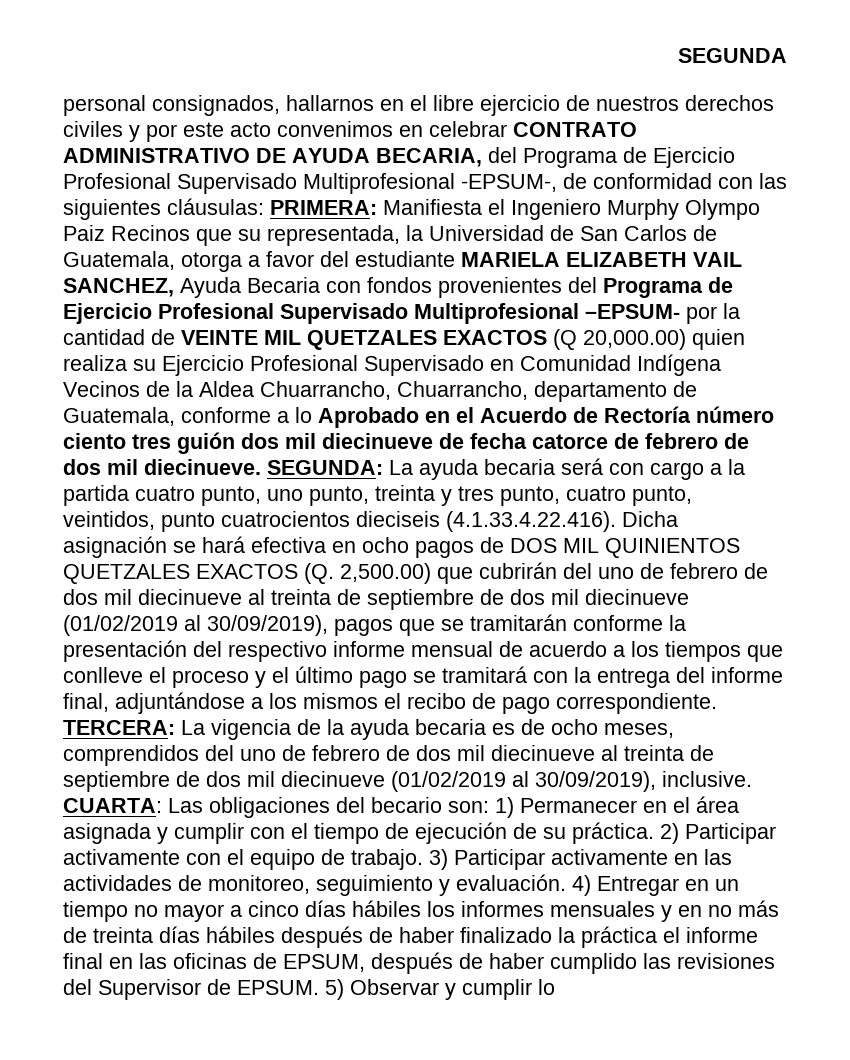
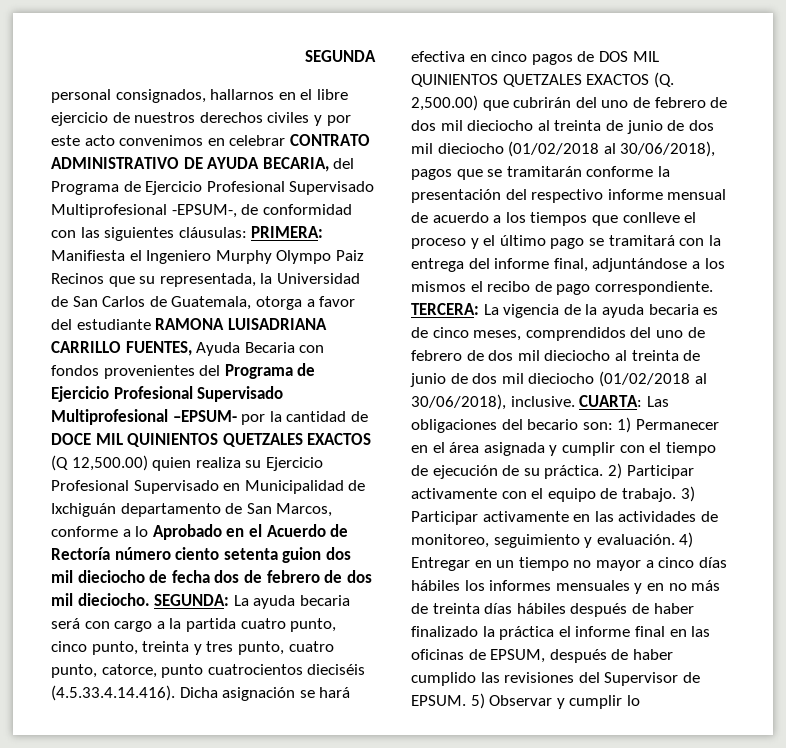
[461,252,742,267] [63,278,174,297] MARIELA ELIZABETH VAIL SANCHEZ, -> [155,318,327,330] [51,341,192,356] RAMONA LUISADRIANA CARRILLO FUENTES,
[181,330,301,345] VEINTE MIL -> [51,433,219,447] DOCE MIL QUINIENTOS
[583,329,686,350] 20,000.00) -> [71,455,148,471] 12,500.00)
[520,354,721,376] [63,381,697,402] [63,407,175,426] Comunidad Indígena Vecinos de la Aldea Chuarrancho, Chuarrancho, departamento de Guatemala, -> [244,480,366,494] [51,503,333,517] Municipalidad de Ixchiguán departamento de San Marcos,
[132,432,433,454] tres guión dos mil diecinueve -> [223,547,351,563] [51,570,145,583] setenta guion dos mil dieciocho
[532,433,749,449] [63,459,261,475] catorce de febrero de dos mil diecinueve. -> [214,570,372,583] [51,593,150,606] dos de febrero de dos mil dieciocho.
[267,489,303,501] uno -> [51,641,87,652] cinco
[63,511,155,530] veintidos, -> [101,664,157,678] catorce,
[356,511,616,532] dieciseis (4.1.33.4.22.416). -> [307,664,366,675] [51,685,175,701] dieciséis (4.5.33.4.14.416).
[362,537,409,553] ocho -> [491,51,528,62] cinco
[138,589,689,610] [63,615,328,636] diecinueve al treinta de septiembre de dos mil diecinueve (01/02/2019 al 30/09/2019), -> [467,120,714,134] [411,141,716,157] dieciocho al treinta de junio de dos mil dieciocho (01/02/2018 al 30/06/2018),
[551,719,598,735] ocho -> [432,327,469,338] cinco
[491,745,714,761] [63,771,656,792] diecinueve al treinta de septiembre de dos mil diecinueve (01/02/2019 al 30/09/2019), -> [544,350,701,361] [410,371,707,387] [411,394,506,410] dieciocho al treinta de junio de dos mil dieciocho (01/02/2018 al 30/06/2018),

